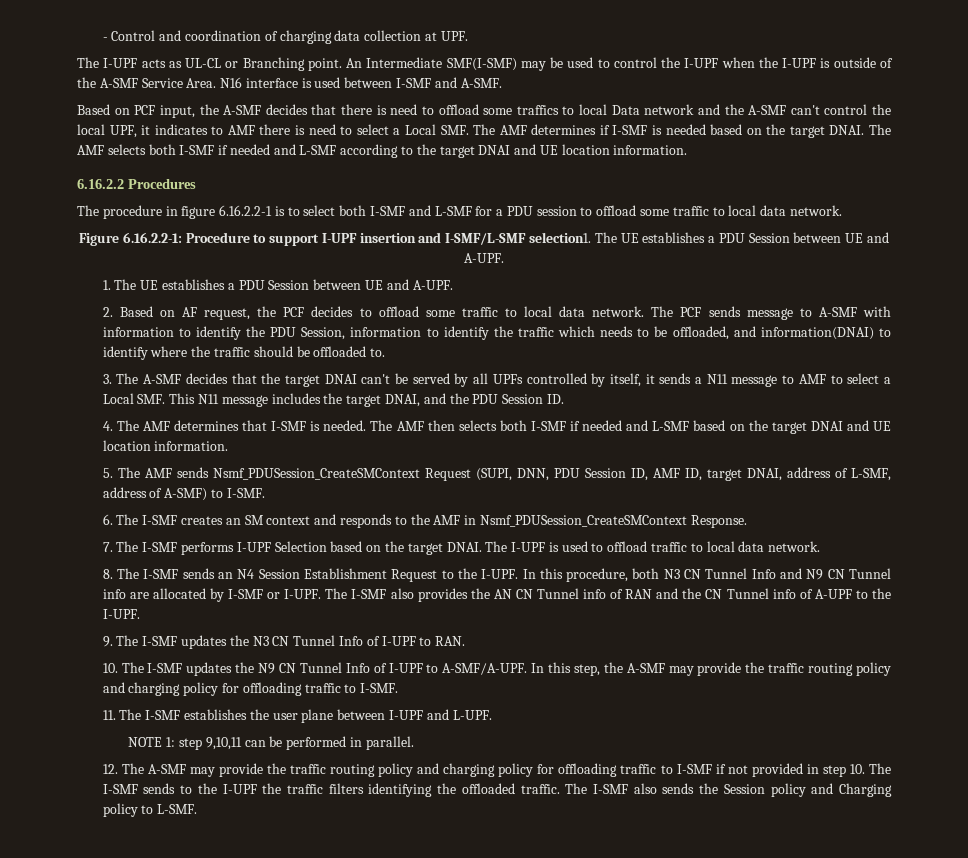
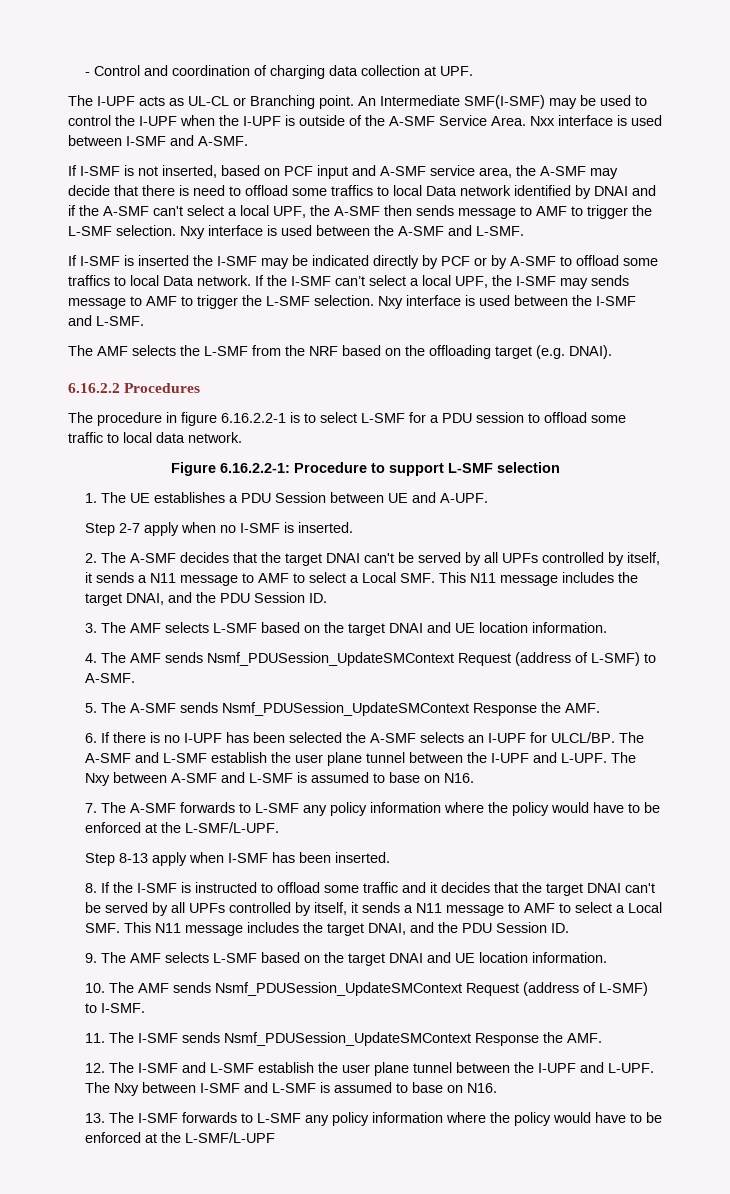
[220,77,243,88] N16 -> [530,116,555,126] Nxx
[77,104,308,118] Based on PCF input, the A-SMF decides -> [68,165,618,179] [68,185,110,196] If I-SMF is not inserted, based on PCF input and A-SMF service area, the A-SMF may decide
[697,104,891,115] [77,124,892,138] [77,144,688,158] and the A-SMF can't control the local UPF, it indicates to AMF there is need to select a Local SMF. The AMF determines if I-SMF is needed based on the target DNAI. The AMF selects both I-SMF if needed and L-SMF according to the target DNAI and UE location information. -> [514,185,656,199] [68,205,652,219] [68,225,524,239] [68,255,658,269] [68,275,629,289] [68,295,636,309] [68,315,144,326] [68,345,612,359] identified by DNAI and if the A-SMF can't select a local UPF, the A-SMF then sends message to AMF to trigger the L-SMF selection. Nxy interface is used between the A-SMF and L-SMF. // If I-SMF is inserted the I-SMF may be indicated directly by PCF or by A-SMF to offload some traffics to local Data network. If the I-SMF can’t select a local UPF, the I-SMF may sends message to AMF to trigger the L-SMF selection. Nxy interface is used between the I-SMF and L-SMF. // The AMF selects the L-SMF from the NRF based on the offloading target (e.g. DNAI).
[339,205,431,216] both I-SMF and -> (357, 417) none
[321,232,890,245] [464,253,504,263] I-UPF insertion and I-SMF/L-SMF selection1. The UE establishes a PDU Session between UE and A-UPF. -> [447,462,560,473] L-SMF selection
[102,306,892,320] [102,326,891,340] [102,346,386,360] [102,374,112,384] 2. Based on AF request, the PCF decides to offload some traffic to local data network. The PCF sends message to A-SMF with information to identify the PDU Session, information to identify the traffic which needs to be offloaded, and information(DNAI) to identify where the traffic should be offloaded to. // 3. -> [84,522,353,536] [84,553,97,563] Step 2-7 apply when no I-SMF is inserted. // 2.
[102,420,649,431] 4. The AMF determines that I-SMF is needed. The AMF then selects both I-SMF if needed and -> [84,622,209,633] 3. The AMF selects
[102,467,891,481] [102,487,265,501] [102,514,747,528] [102,541,821,555] [102,568,892,582] [102,588,892,602] [102,609,140,619] [102,635,466,649] [102,662,891,676] [102,682,341,696] 5. The AMF sends Nsmf_PDUSession_CreateSMContext Request (SUPI, DNN, PDU Session ID, AMF ID, target DNAI, address of L-SMF, address of A-SMF) to I-SMF. // 6. The I-SMF creates an SM context and responds to the AMF in Nsmf_PDUSession_CreateSMContext Response. // 7. The I-SMF performs I-UPF Selection based on the target DNAI. The I-UPF is used to offload traffic to local data network. // 8. The I-SMF sends an N4 Session Establishment Request to the I-UPF. In this procedure, both N3 CN Tunnel Info and N9 CN Tunnel info are allocated by I-SMF or I-UPF. The I-SMF also provides the AN CN Tunnel info of RAN and the CN Tunnel info of A-UPF to the I-UPF. // 9. The I-SMF updates the N3 CN Tunnel Info of I-UPF to RAN. // 10. The I-SMF updates the N9 CN Tunnel Info of I-UPF to A-SMF/A-UPF. In this step, the A-SMF may provide the traffic routing policy and charging policy for offloading traffic -> [84,652,656,666] [84,673,135,683] [84,702,600,716] [84,732,644,743] [84,752,636,766] [84,772,474,786] [84,802,660,816] [84,822,279,833] [84,852,390,866] [84,882,655,896] [84,902,662,916] [84,922,569,936] [84,952,607,966] [84,982,648,996] 4. The AMF sends Nsmf_PDUSession_UpdateSMContext Request (address of L-SMF) to A-SMF. // 5. The A-SMF sends Nsmf_PDUSession_UpdateSMContext Response the AMF. // 6. If there is no I-UPF has been selected the A-SMF selects an I-UPF for ULCL/BP. The A-SMF and L-SMF establish the user plane tunnel between the I-UPF and L-UPF. The Nxy between A-SMF and L-SMF is assumed to base on N16. // 7. The A-SMF forwards to L-SMF any policy information where the policy would have to be enforced at the L-SMF/L-UPF. // Step 8-13 apply when I-SMF has been inserted. // 8. If the I-SMF is instructed to offload some traffic and it decides that the target DNAI can't be served by all UPFs controlled by itself, it sends a N11 message to AMF to select a Local SMF. This N11 message includes the target DNAI, and the PDU Session ID. // 9. The AMF selects L-SMF based on the target DNAI and UE location information. // 10. The AMF sends Nsmf_PDUSession_UpdateSMContext Request (address of L-SMF)
[184,709,492,723] [128,736,414,750] [102,763,892,777] [102,783,892,797] [102,803,198,817] establishes the user plane between I-UPF and L-UPF. // NOTE 1: step 9,10,11 can be performed in parallel. // 12. The A-SMF may provide the traffic routing policy and charging policy for offloading traffic to I-SMF if not provided in step 10. The I-SMF sends to the I-UPF the traffic filters identifying the offloaded traffic. The I-SMF also sends the Session policy and Charging policy to L-SMF. -> [181,1032,602,1046] [84,1062,654,1076] [84,1082,497,1096] [84,1112,662,1126] [84,1132,275,1143] sends Nsmf_PDUSession_UpdateSMContext Response the AMF. // 12. The I-SMF and L-SMF establish the user plane tunnel between the I-UPF and L-UPF. The Nxy between I-SMF and L-SMF is assumed to base on N16. // 13. The I-SMF forwards to L-SMF any policy information where the policy would have to be enforced at the L-SMF/L-UPF

